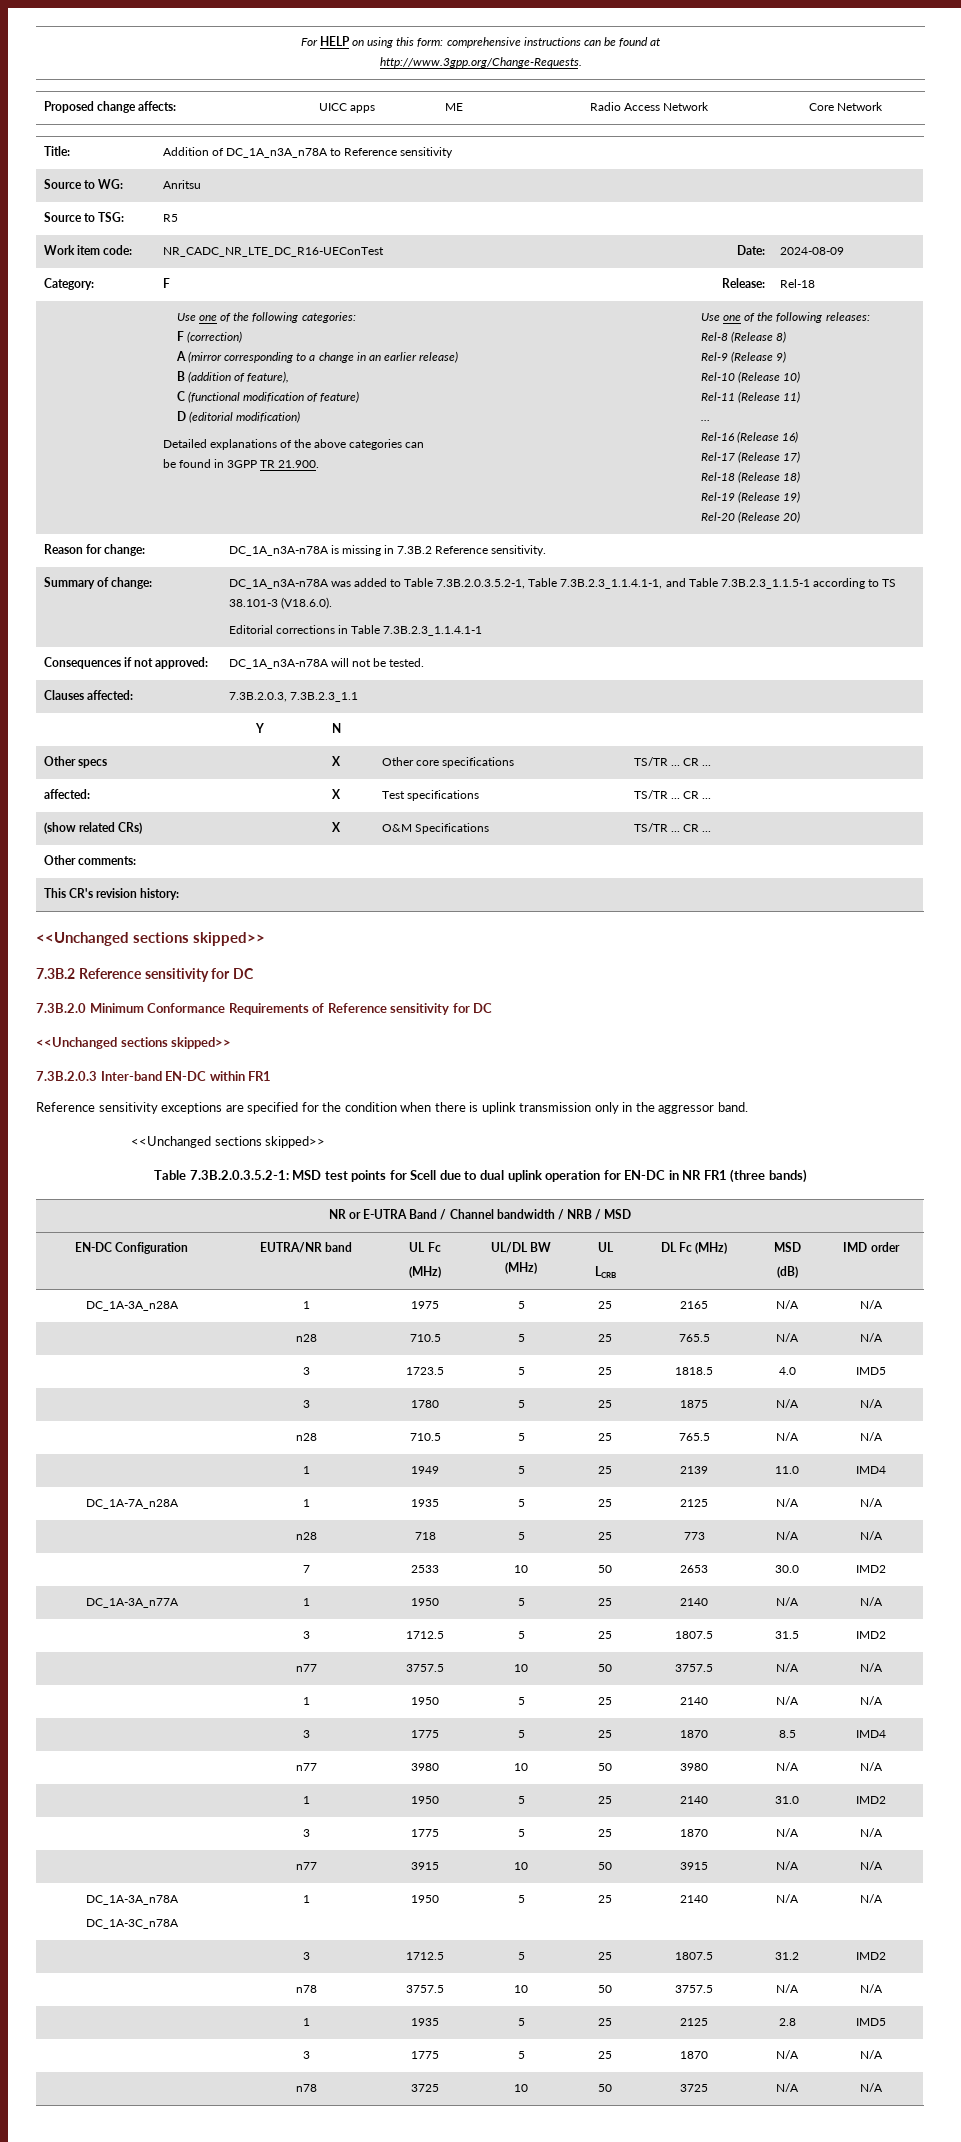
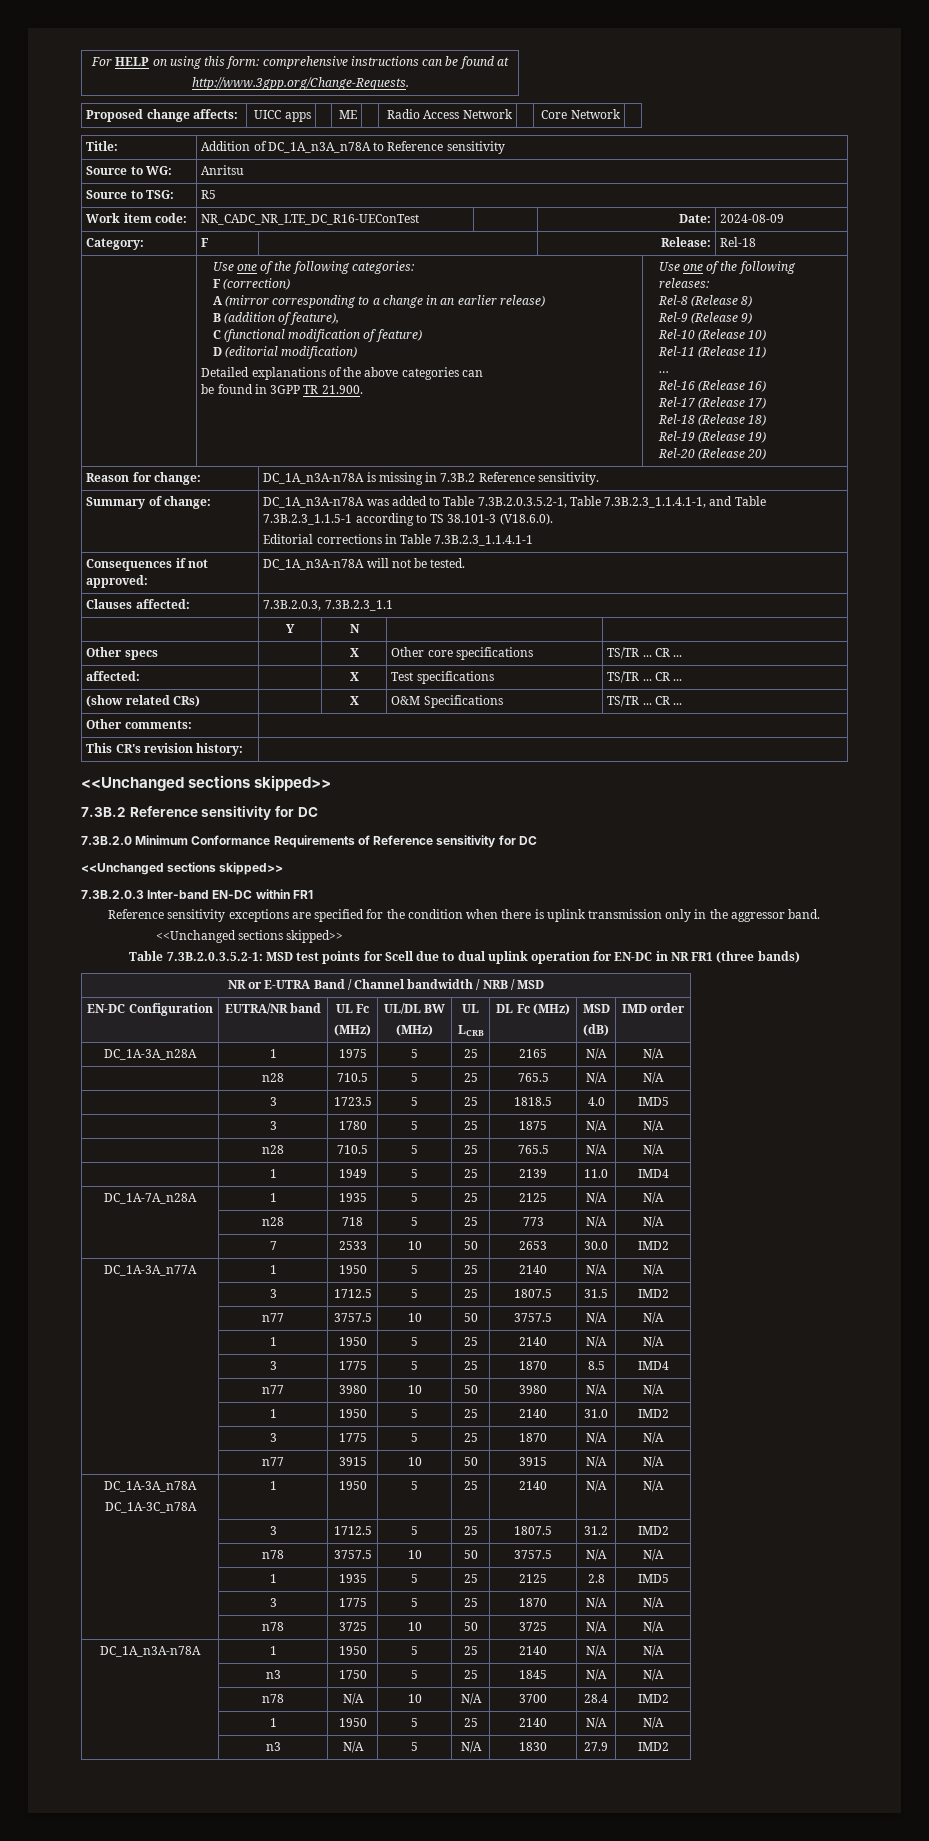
(883, 2087) none -> [100,1646,201,1657] [269,1646,277,1655] [338,1646,367,1655] [411,1646,418,1655] [463,1646,478,1655] [519,1646,547,1655] [586,1645,607,1657] [643,1645,664,1657] [265,1670,281,1679] [338,1670,367,1679] [411,1670,418,1679] [463,1670,478,1679] [519,1670,547,1679] [586,1669,607,1681] [643,1669,664,1681] [262,1694,284,1703] [342,1693,364,1705] [407,1694,422,1703] [460,1693,482,1705] [519,1694,547,1703] [584,1694,608,1703] [637,1694,669,1703] [269,1718,277,1727] [338,1718,367,1727] [411,1718,418,1727] [463,1718,478,1727] [519,1718,547,1727] [586,1717,607,1729] [643,1717,664,1729] [265,1742,281,1751] [342,1741,364,1753] [411,1742,418,1751] [460,1741,482,1753] [519,1742,547,1751] [584,1742,608,1751] [637,1742,669,1751] // DC_1A_n3A-n78A | 1 | 1950 | 5 | 25 | 2140 | N/A | N/A // | n3 | 1750 | 5 | 25 | 1845 | N/A | N/A // | n78 | N/A | 10 | N/A | 3700 | 28.4 | IMD2 // | 1 | 1950 | 5 | 25 | 2140 | N/A | N/A // | n3 | N/A | 5 | N/A | 1830 | 27.9 | IMD2

